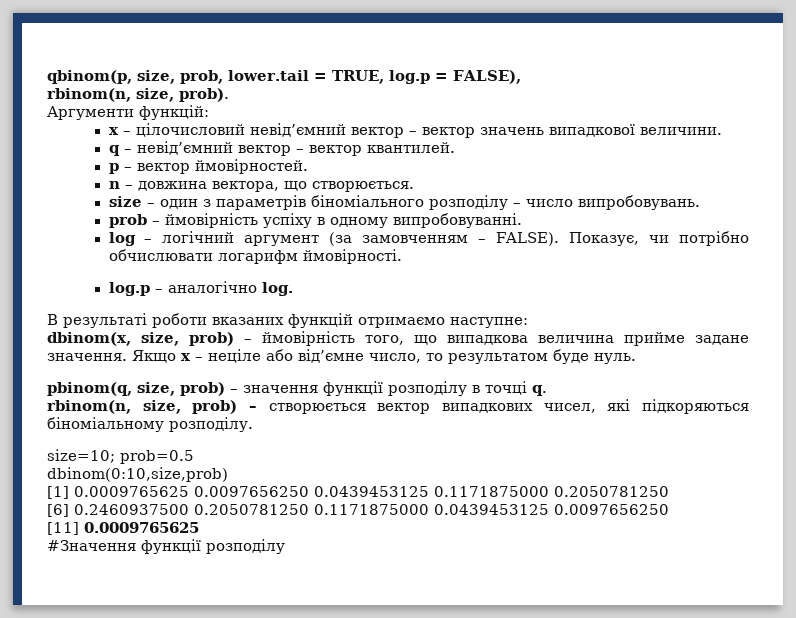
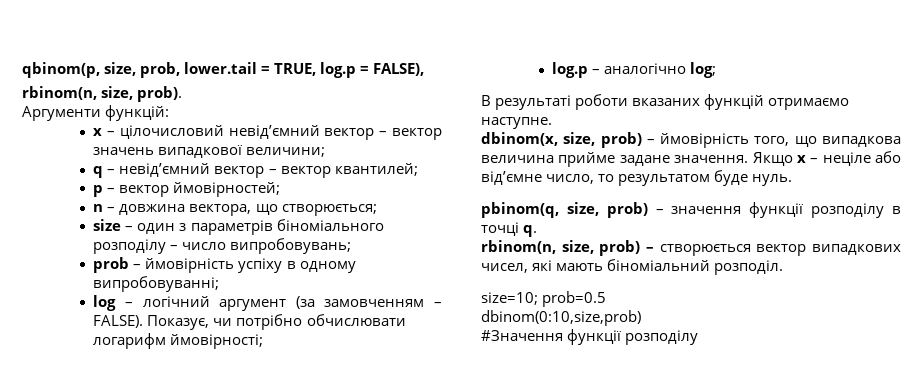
[639,127,722,135] величини. -> [246,147,326,157] величини;
[366,142,455,153] квантилей. -> [334,163,418,176] квантилей;
[194,159,308,174] ймовірностей. -> [173,182,281,197] ймовірностей;
[311,181,414,192] створюється. -> [281,204,377,216] створюється;
[577,195,700,210] випробовувань. -> [230,238,352,254] випробовувань;
[392,213,522,228] випробовуванні. -> [93,276,220,292] випробовуванні;
[302,249,402,264] ймовірності. -> [170,334,264,349] ймовірності;
[261,282,293,296] log. -> [690,62,717,78] log;
[450,317,528,328] наступне: -> [481,117,552,129] наступне.
[642,399,749,414] [47,417,253,432] підкоряються біноміальному розподілу. -> [556,259,784,275] мають біноміальний розподіл.
[47,486,669,499] [47,504,669,517] [47,522,199,535] // [1] 0.0009765625 0.0097656250 0.0439453125 0.1171875000 0.2050781250 // [6] 0.2460937500 0.2050781250 0.1171875000 0.0439453125 0.0097656250 // [11] 0.0009765625 -> (641, 318) none

